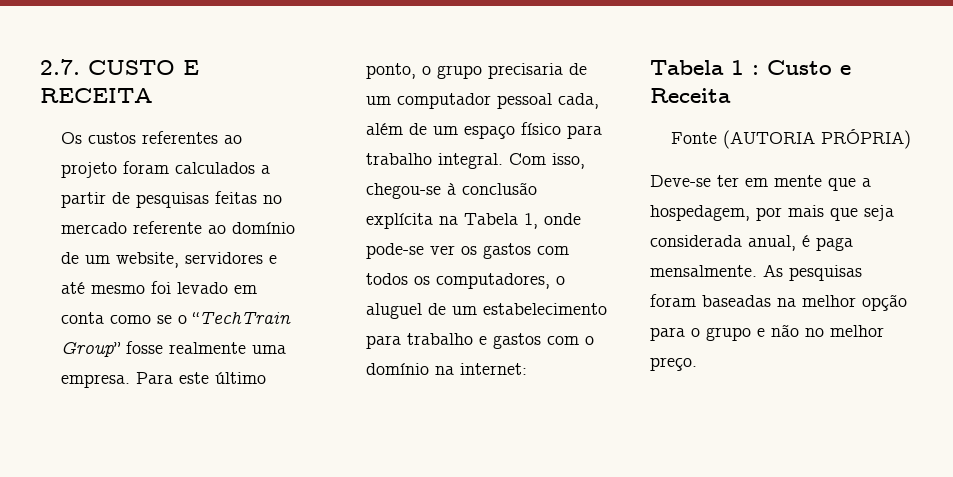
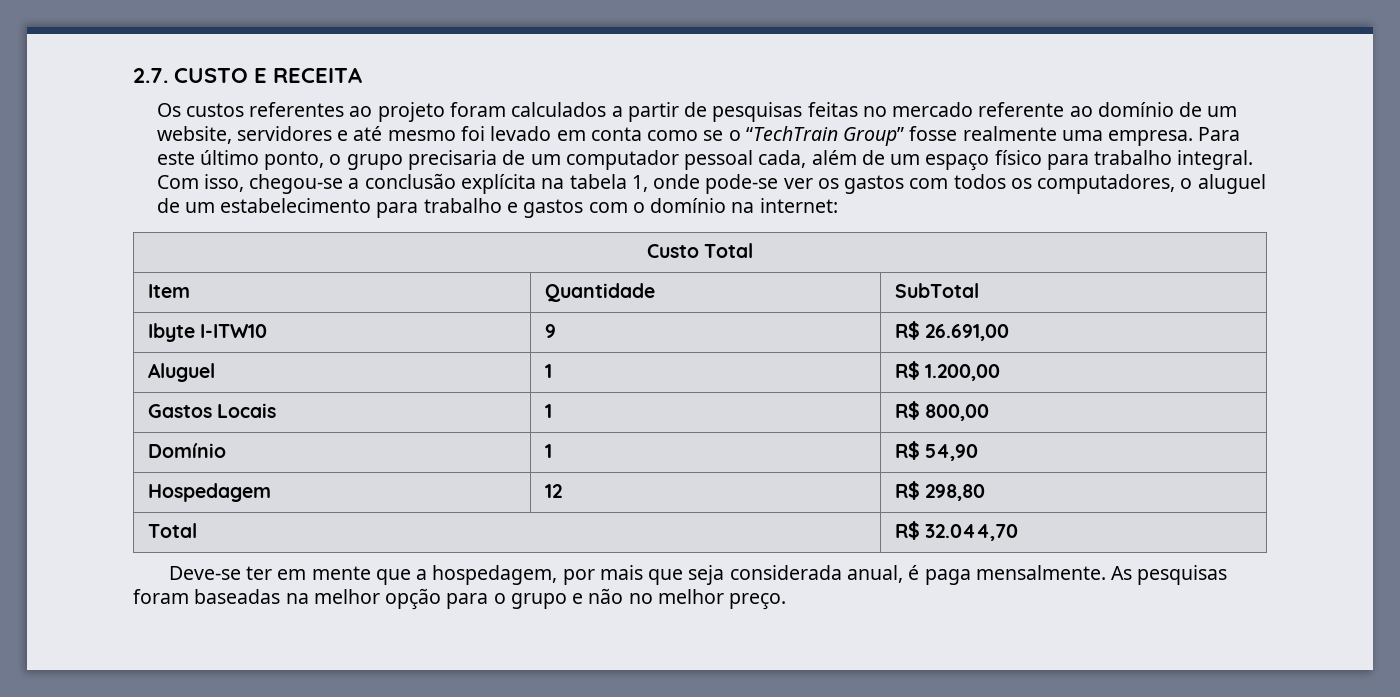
[446,183,456,195] à -> [348,178,360,189] a
[463,213,518,225] Tabela -> [569,174,627,189] tabela
[650,60,851,75] [650,88,731,103] [670,129,911,149] // Tabela 1 : Custo e Receita // Fonte (AUTORIA PRÓPRIA) -> [646,243,754,258] [147,284,190,298] [544,283,655,302] [894,283,979,298] [147,323,267,342] [544,324,556,338] [894,321,1009,341] [147,363,215,382] [544,364,552,378] [894,361,1000,381] [147,403,276,418] [544,404,552,418] [894,401,989,421] [147,443,226,458] [544,444,552,458] [894,441,978,461] [147,483,271,502] [544,484,562,498] [894,481,985,501] [147,523,197,538] [894,521,1018,541] // Custo Total // Item | Quantidade | SubTotal // Ibyte I-ITW10 | 9 | R$ 26.691,00 // Aluguel | 1 | R$ 1.200,00 // Gastos Locais | 1 | R$ 800,00 // Domínio | 1 | R$ 54,90 // Hospedagem | 12 | R$ 298,80 // Total | R$ 32.044,70

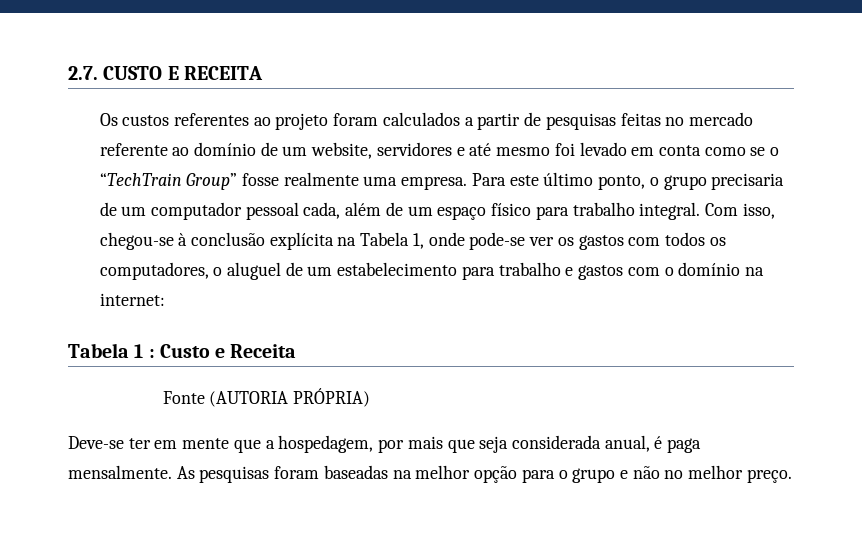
[348,178,360,189] a -> [178,233,188,246] à
[569,174,627,189] tabela -> [360,232,410,246] Tabela
[646,243,754,258] [147,284,190,298] [544,283,655,302] [894,283,979,298] [147,323,267,342] [544,324,556,338] [894,321,1009,341] [147,363,215,382] [544,364,552,378] [894,361,1000,381] [147,403,276,418] [544,404,552,418] [894,401,989,421] [147,443,226,458] [544,444,552,458] [894,441,978,461] [147,483,271,502] [544,484,562,498] [894,481,985,501] [147,523,197,538] [894,521,1018,541] // Custo Total // Item | Quantidade | SubTotal // Ibyte I-ITW10 | 9 | R$ 26.691,00 // Aluguel | 1 | R$ 1.200,00 // Gastos Locais | 1 | R$ 800,00 // Domínio | 1 | R$ 54,90 // Hospedagem | 12 | R$ 298,80 // Total | R$ 32.044,70 -> [68,343,297,358] [162,388,371,407] // Tabela 1 : Custo e Receita // Fonte (AUTORIA PRÓPRIA)

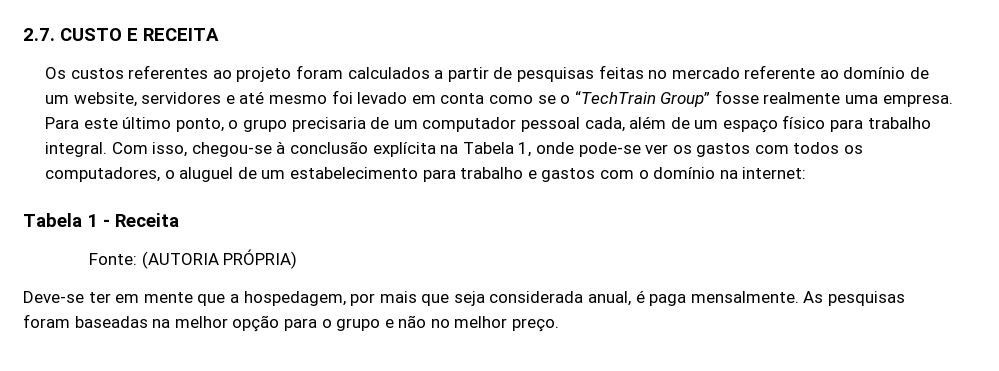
[148,344,226,358] : Custo e -> [103,219,110,227] -
[162,391,205,404] Fonte -> [89,253,138,265] Fonte:

